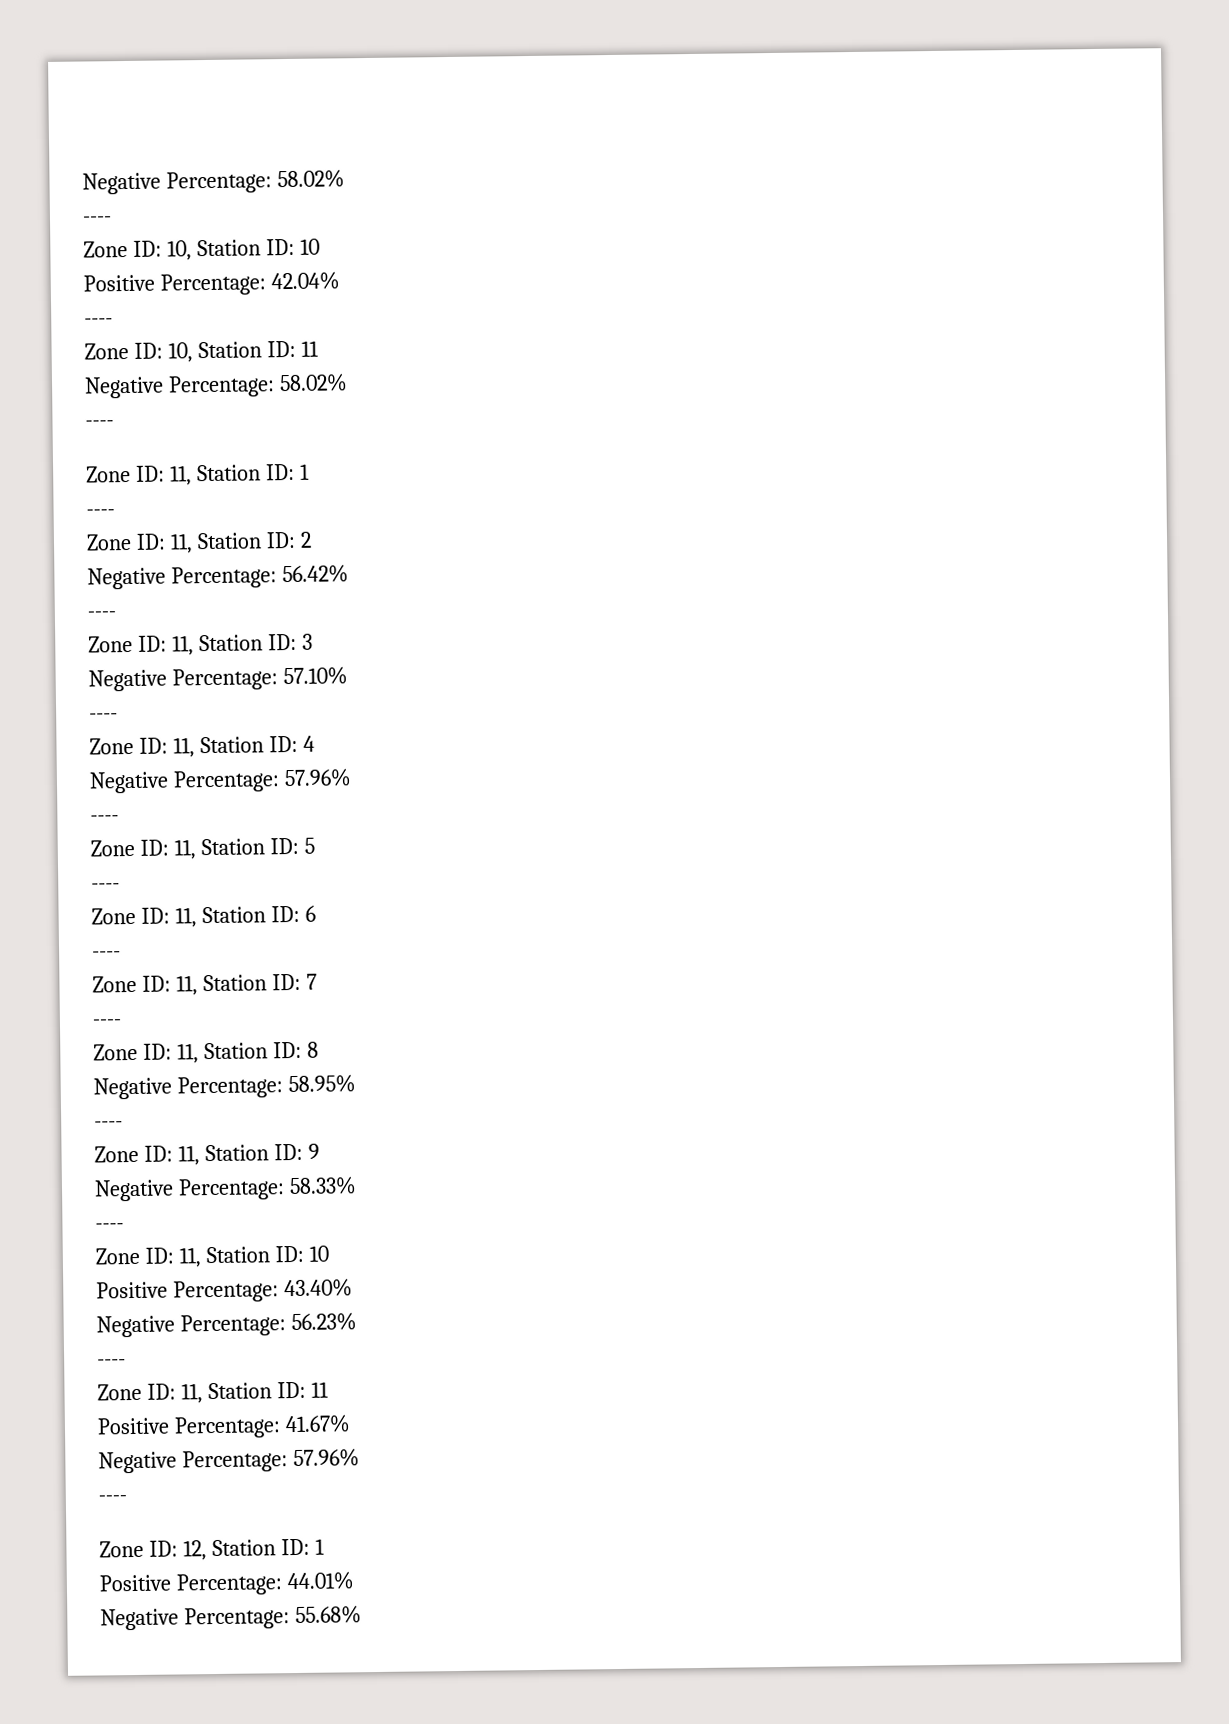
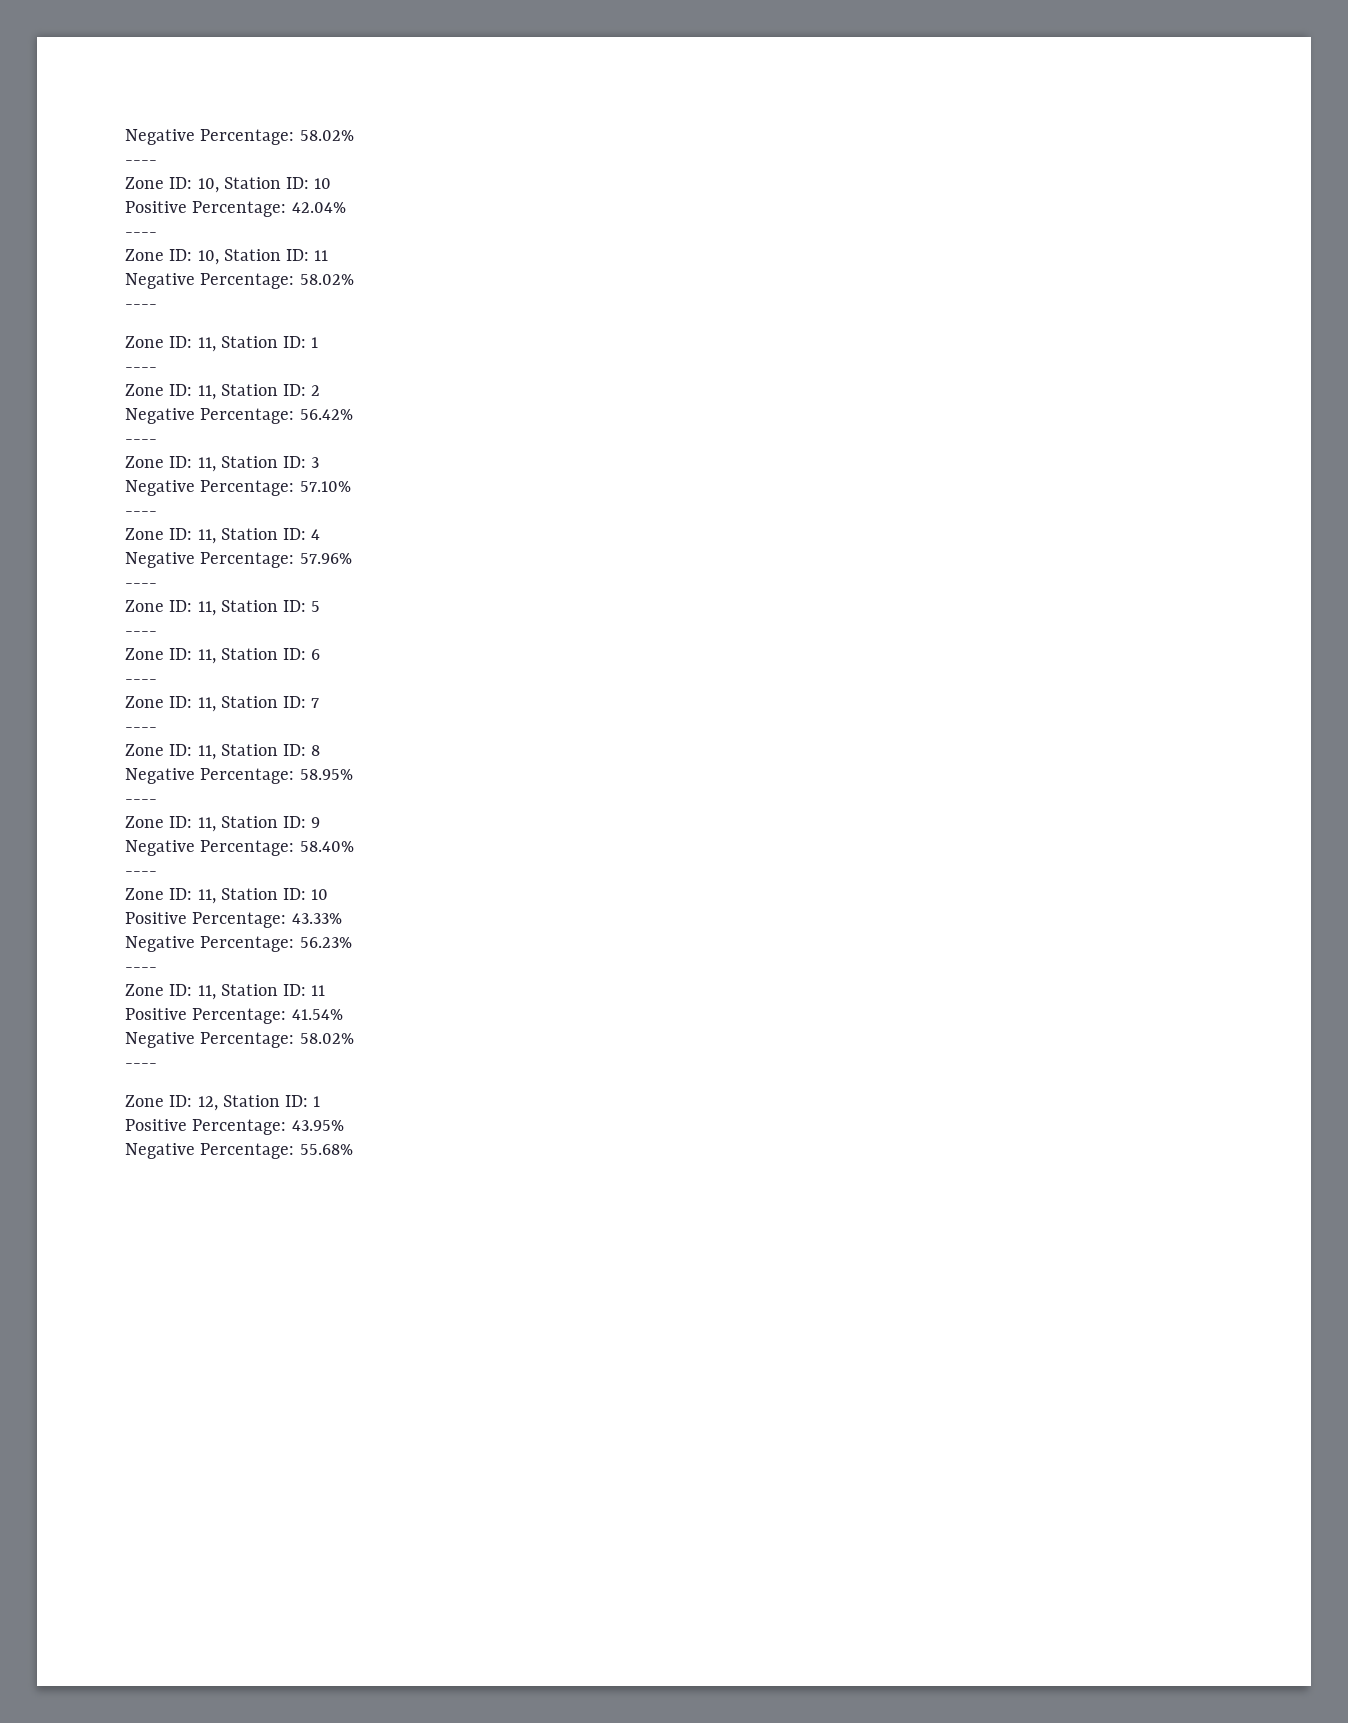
[288,1176,357,1196] 58.33% -> [299,841,354,852] 58.40%
[283,1278,353,1298] 43.40% -> [291,913,342,924] 43.33%
[284,1414,351,1434] [98,1448,360,1474] 41.67% // Negative Percentage: 57.96% -> [291,1009,343,1020] [125,1032,354,1048] 41.54% // Negative Percentage: 58.02%
[286,1571,354,1591] 44.01% -> [291,1120,344,1131] 43.95%

